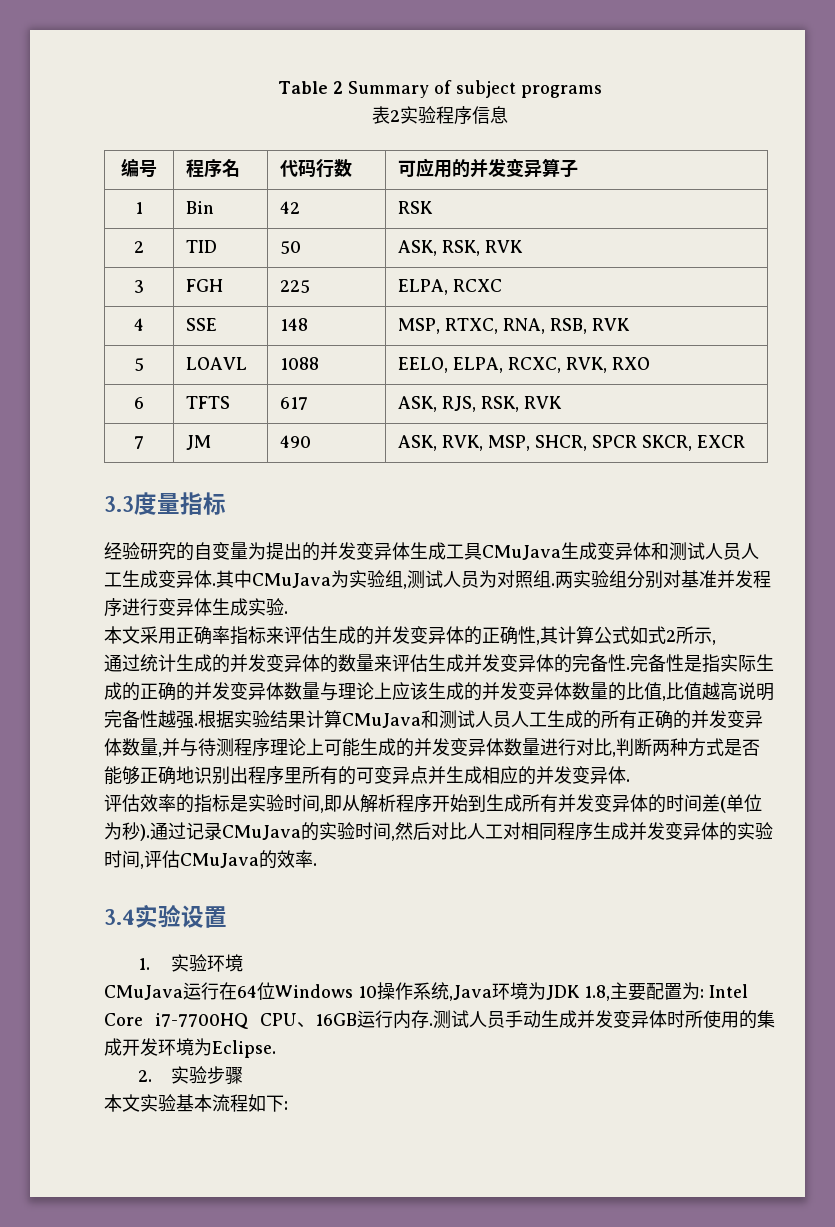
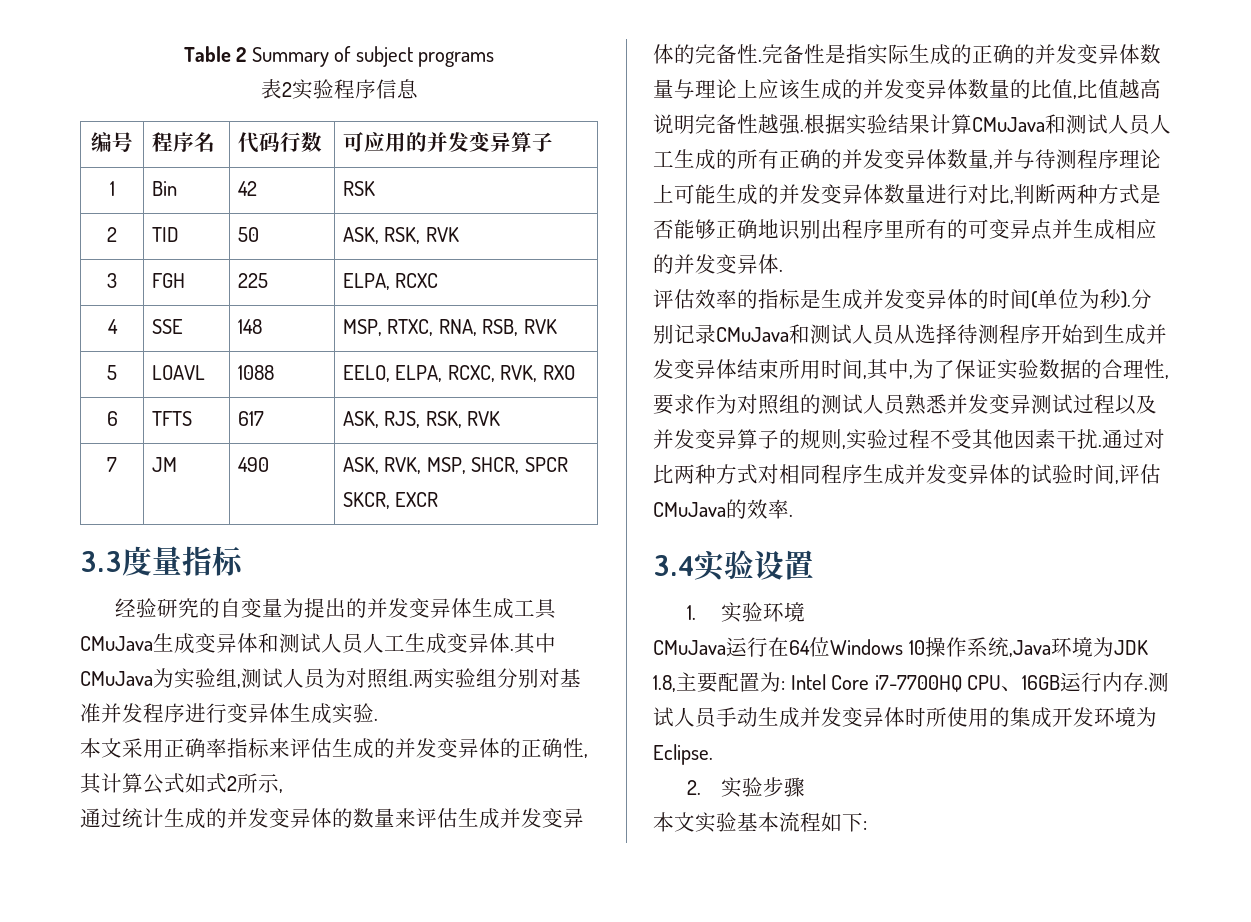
[248,794,558,813] 实验时间,即从解析程序开始到生成所有 -> [821,289,863,310] 生成
[702,794,720,812] 差 -> (1031, 299) none
[150,822,186,840] 通过 -> [1131,289,1152,309] [653,324,674,344] 分别
[301,822,503,841] 的实验时间,然后对比人工 -> [789,324,1167,345] [653,359,1169,380] [653,394,1157,415] [653,429,1165,450] [653,464,758,484] 和测试人员从选择待测程序开始到生成并发变异体结束所用时间,其中,为了保证实验数据的合理性,要求作为对照组的测试人员熟悉并发变异测试过程以及并发变异算子的规则,实验过程不受其他因素干扰.通过对比两种方式
[737,822,755,840] 实 -> [1031,464,1052,484] 试

